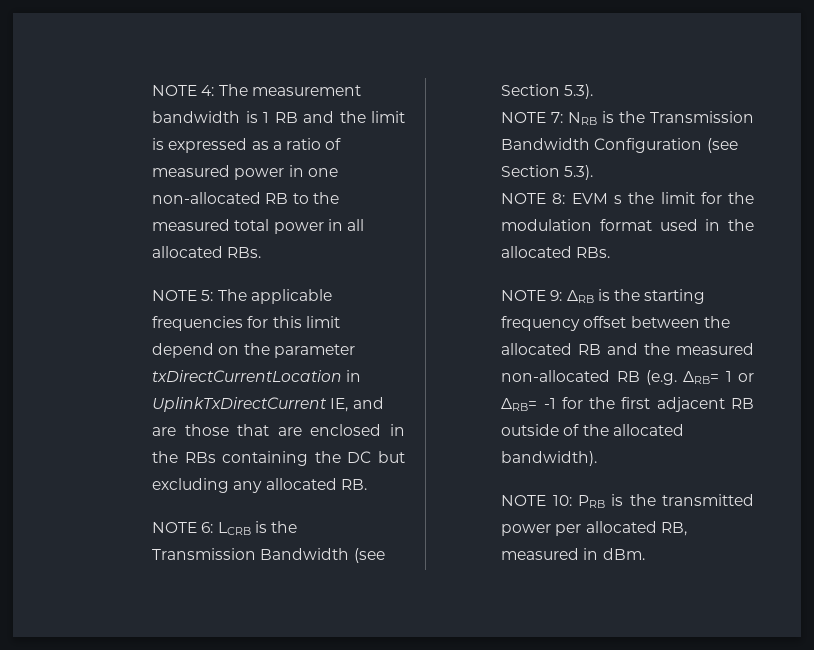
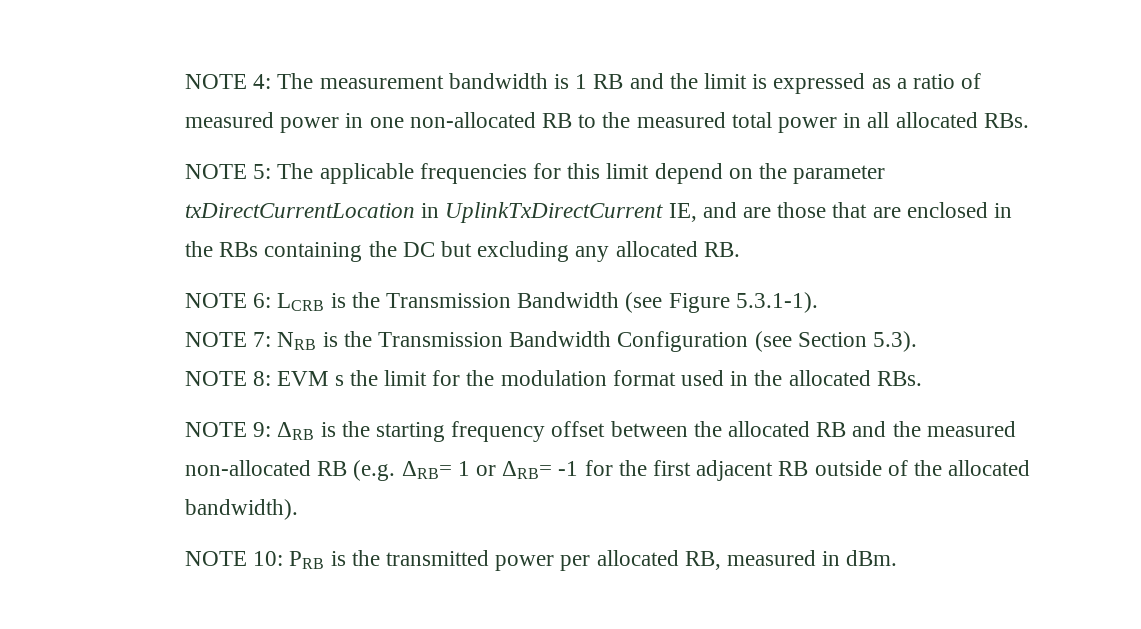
[501,84,594,99] Section 5.3). -> [668,292,818,313] Figure 5.3.1-1).

